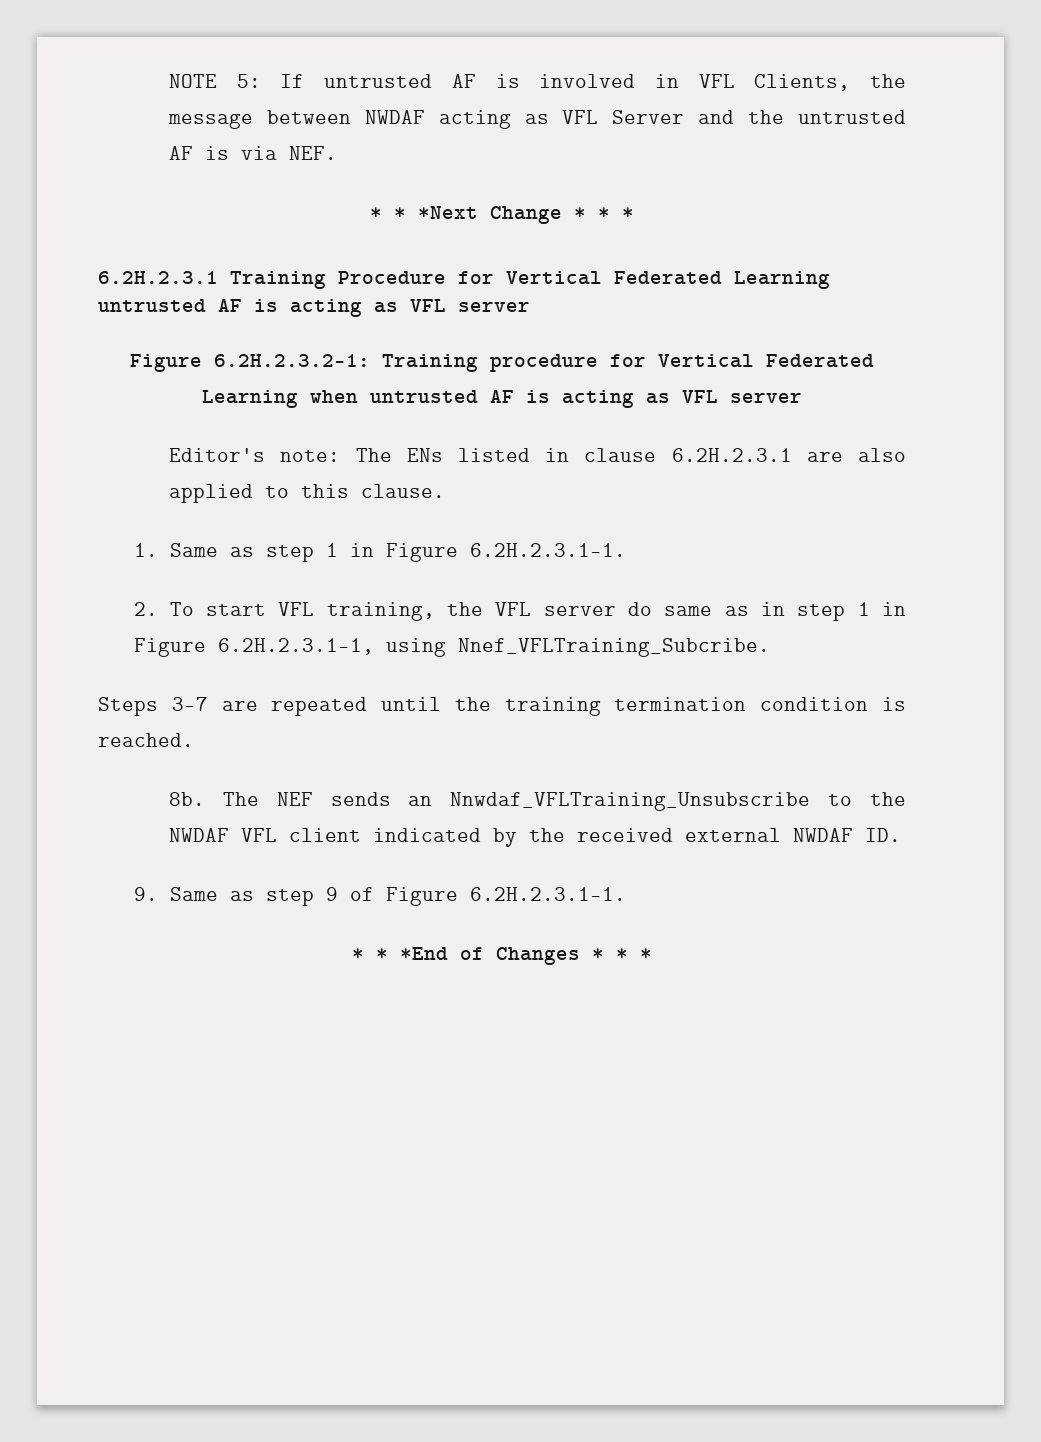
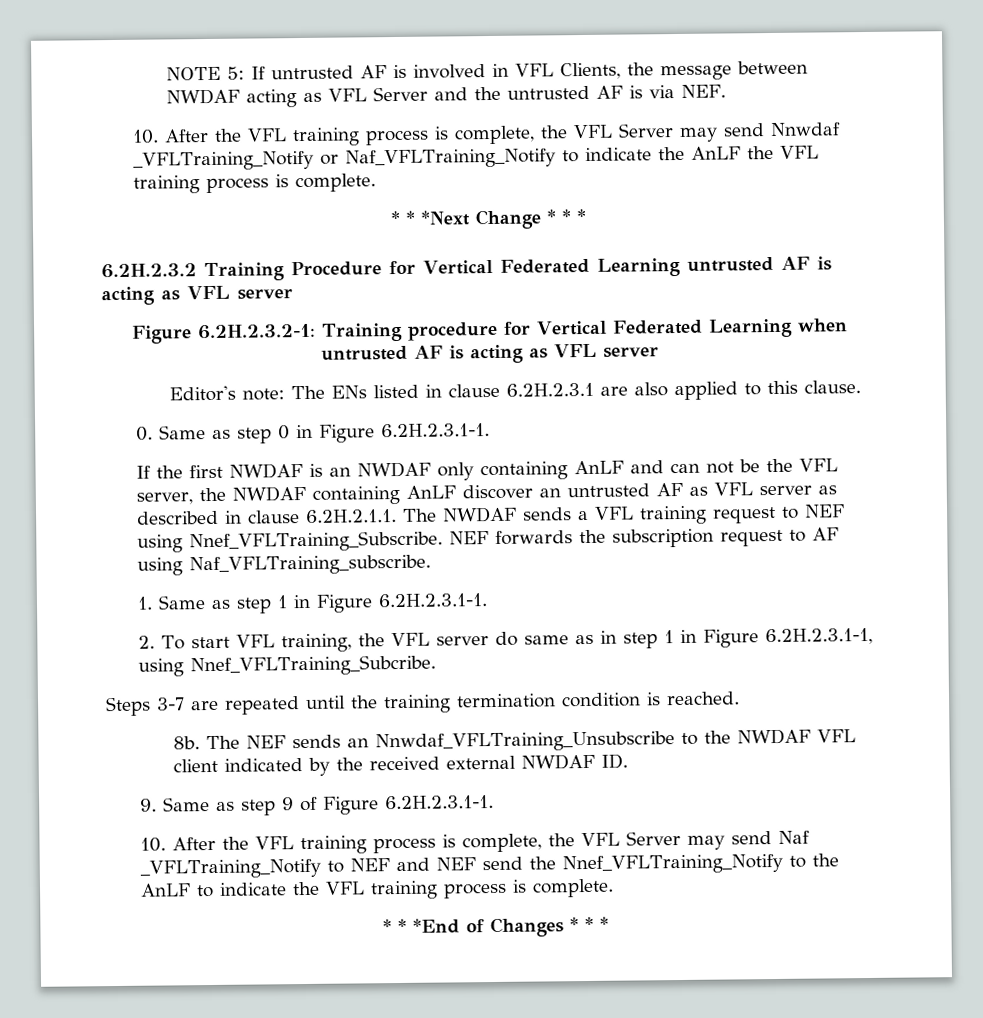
(338, 153) none -> [132,122,842,147] [133,145,820,171] [133,173,377,194] // 10. After the VFL training process is complete, the VFL Server may send Nnwdaf _VFLTraining_Notify or Naf_VFLTraining_Notify to indicate the AnLF the VFL training process is complete.
[98,271,218,284] 6.2H.2.3.1 -> [101,263,197,279] 6.2H.2.3.2
(446, 491) none -> [136,423,491,444] [136,458,839,481] [136,482,838,505] [137,504,846,525] [137,527,840,553] [137,554,432,576] // 0. Same as step 0 in Figure 6.2H.2.3.1-1. // If the first NWDAF is an NWDAF only containing AnLF and can not be the VFL server, the NWDAF containing AnLF discover an untrusted AF as VFL server as described in clause 6.2H.2.1.1. The NWDAF sends a VFL training request to NEF using Nnef_VFLTraining_Subscribe. NEF forwards the subscription request to AF using Naf_VFLTraining_subscribe.
(626, 894) none -> [140,830,811,855] [140,853,840,879] [140,878,615,900] // 10. After the VFL training process is complete, the VFL Server may send Naf _VFLTraining_Notify to NEF and NEF send the Nnef_VFLTraining_Notify to the AnLF to indicate the VFL training process is complete.

